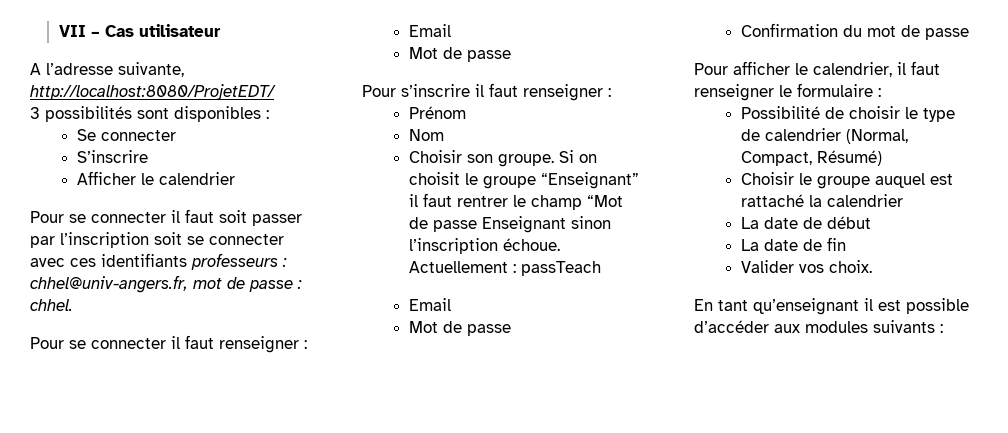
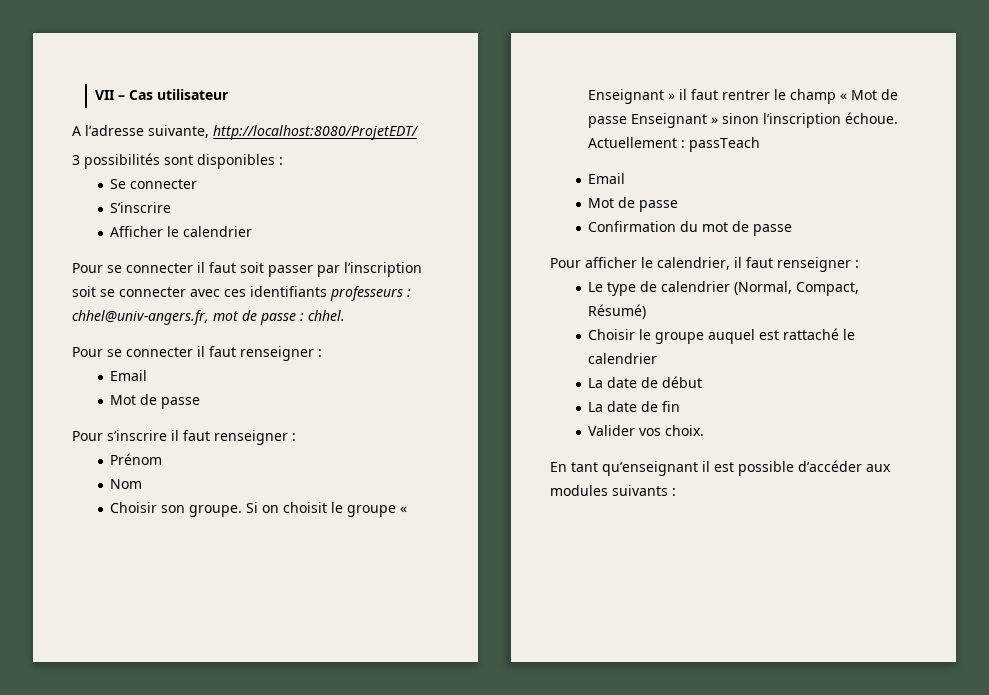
[541,172,640,189] “Enseignant” -> [400,506,408,513] [588,89,676,104] « Enseignant »
[587,195,624,207] “Mot -> [840,90,878,100] « Mot
(567, 224) none -> [711,117,719,124] »
[779,83,881,97] [741,106,919,119] le formulaire : // Possibilité de choisir le -> [855,260,859,268] [588,282,604,292] : // Le
[809,195,823,207] la -> [843,329,856,340] le

